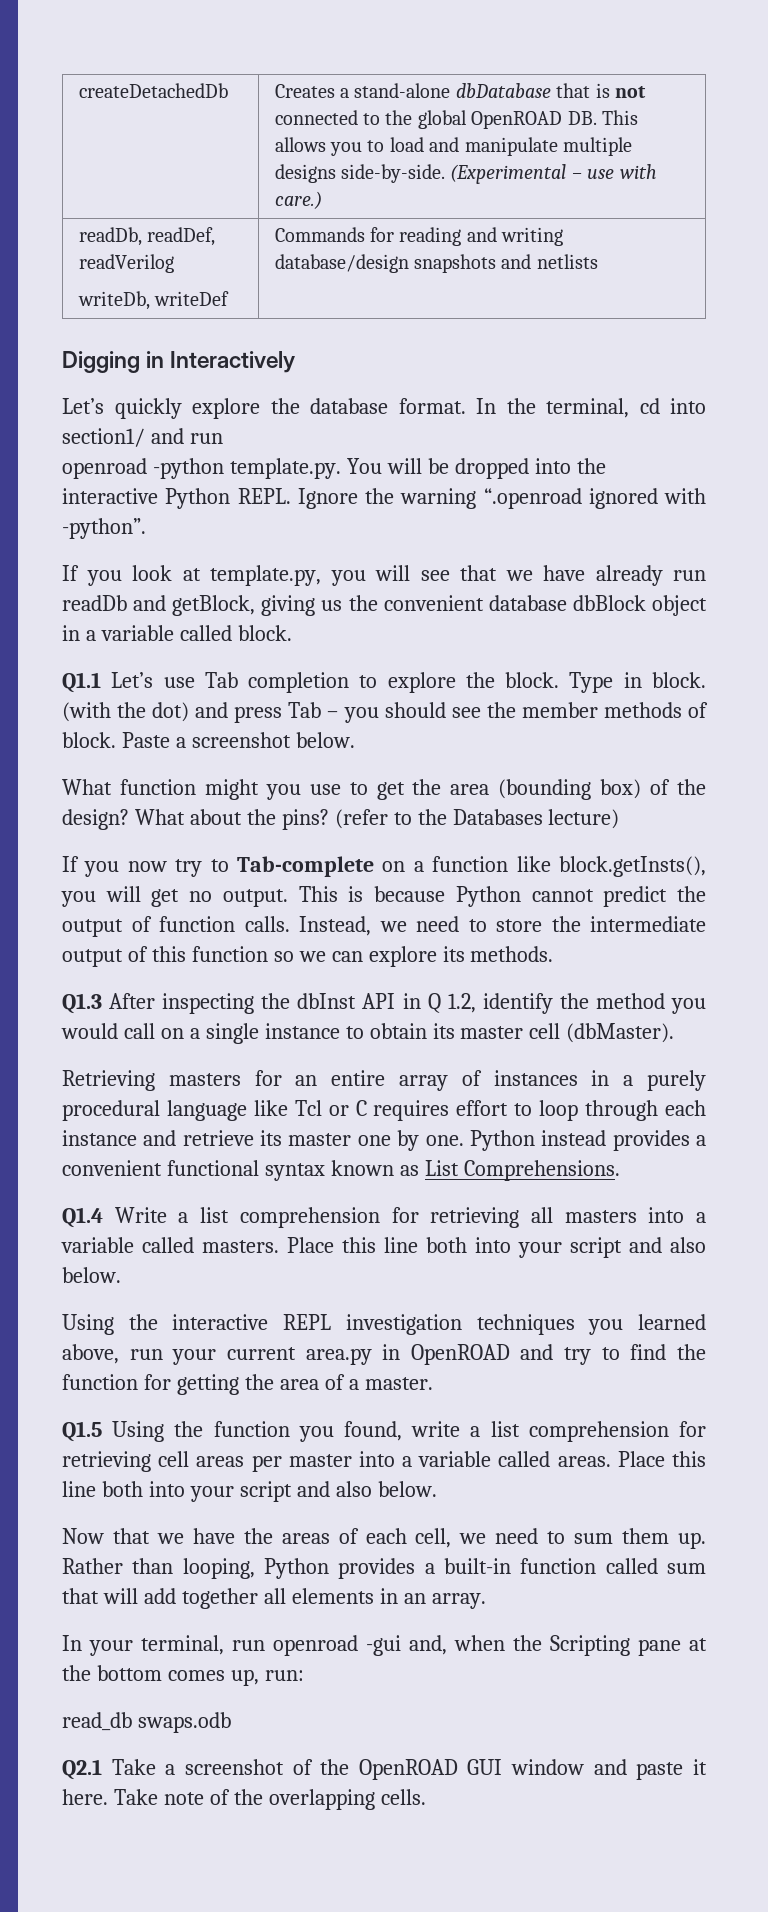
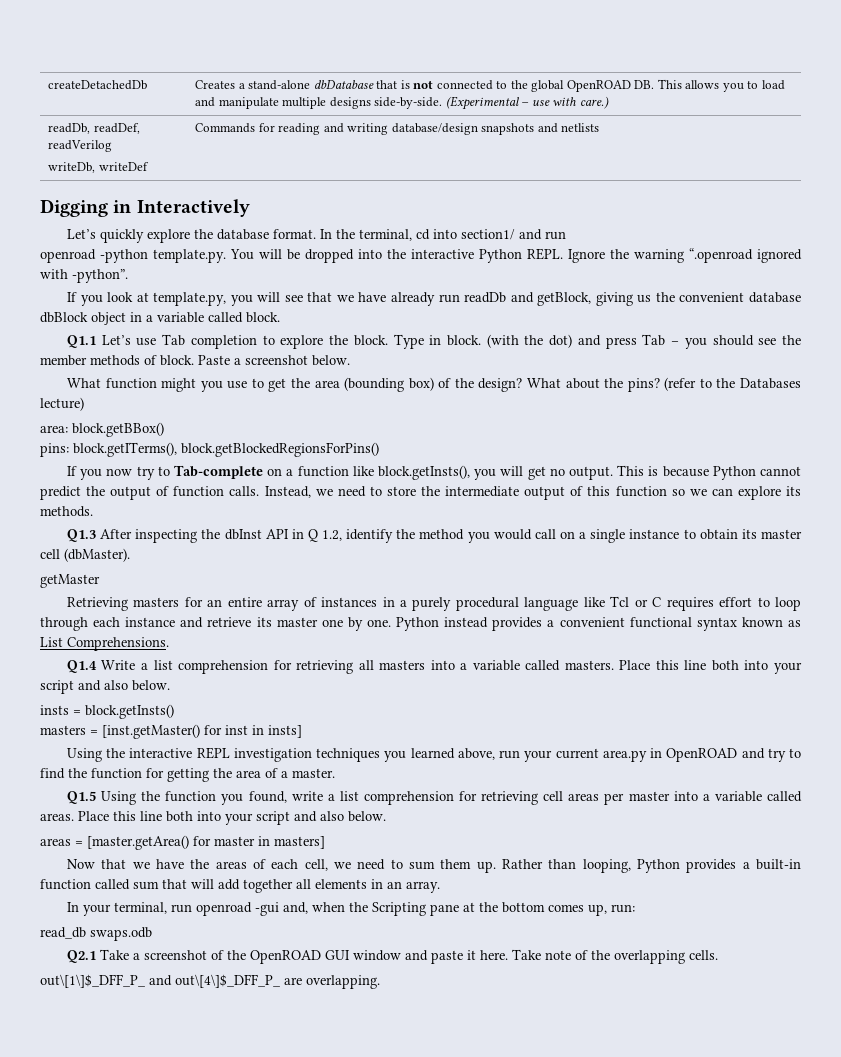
(620, 819) none -> [40,422,164,437] [40,442,379,457] // area: block.getBBox() // pins: block.getITerms(), block.getBlockedRegionsForPins()
(675, 1033) none -> [40,574,100,588] // getMaster
(121, 1275) none -> [40,704,174,719] [40,724,302,739] // insts = block.getInsts() // masters = [inst.getMaster() for inst in insts]
(437, 1489) none -> [40,835,325,850] // areas = [master.getArea() for master in masters]
(426, 1797) none -> [40,974,380,989] // out\[1\]$_DFF_P_ and out\[4\]$_DFF_P_ are overlapping.

